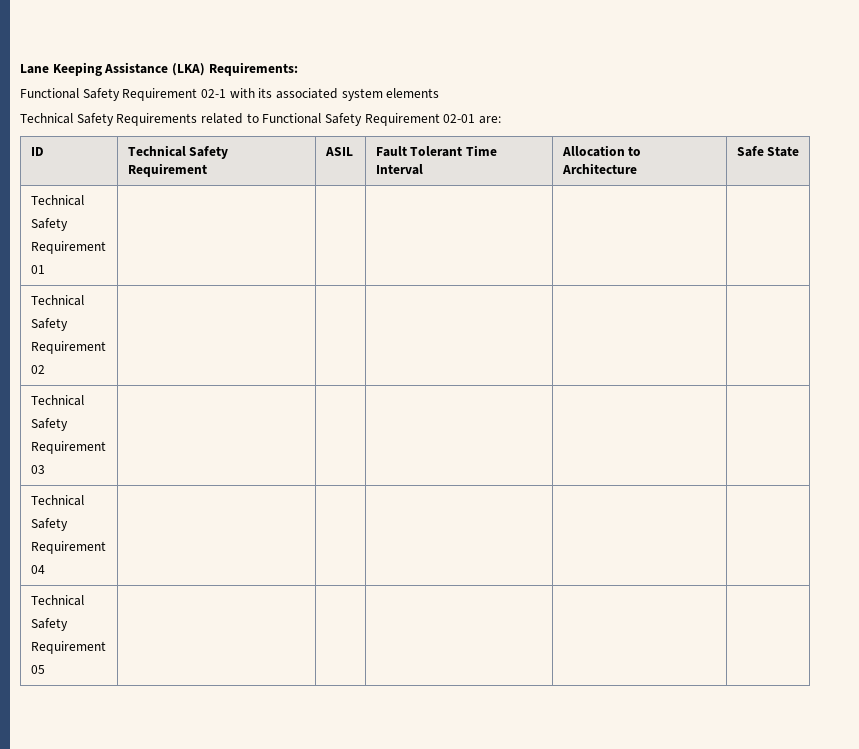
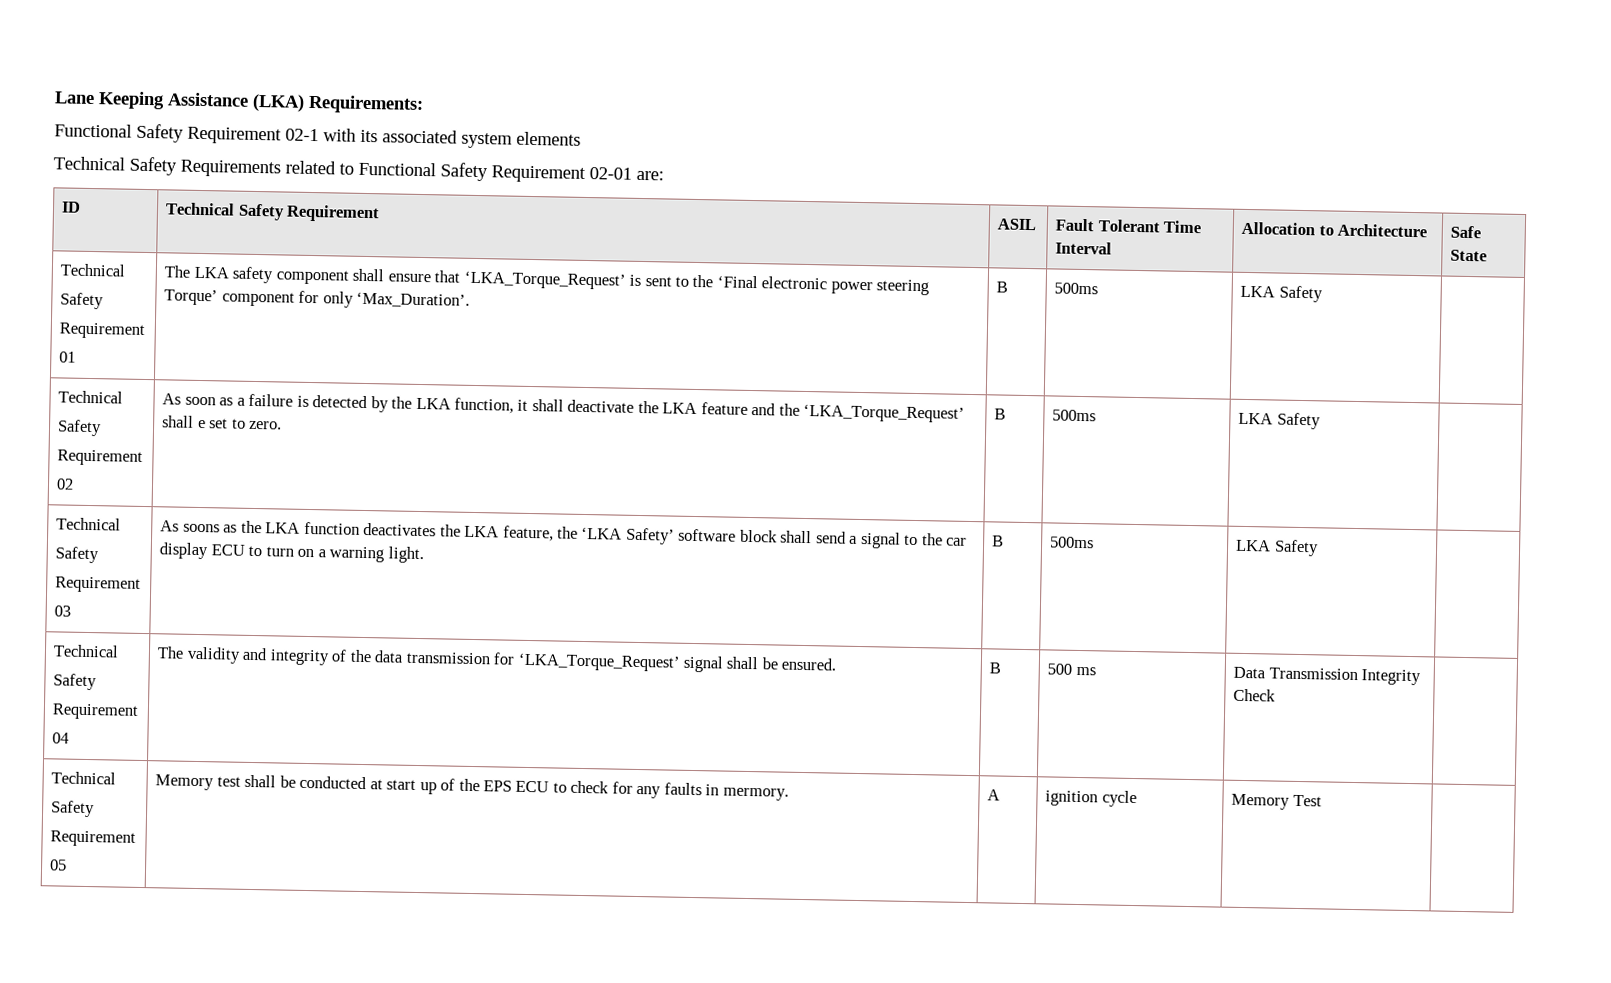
[30,295,84,306] [30,318,68,331] [30,341,106,354] [30,365,45,374] [30,395,84,406] [30,418,68,431] [30,441,106,454] [30,465,45,474] [30,495,84,506] [30,518,68,531] [30,541,106,554] [30,565,45,574] [30,595,84,606] [30,618,68,631] [30,641,106,654] [30,665,45,674] | | | | // Technical // Safety // Requirement // 02 | | | | | // Technical // Safety // Requirement // 03 | | | | | // Technical // Safety // Requirement // 04 | | | | | // Technical // Safety // Requirement // 05 | | | | -> [164,265,930,296] [164,289,471,308] [996,281,1009,293] [1054,282,1099,295] [1240,285,1323,303] [58,390,124,404] [57,419,103,437] [57,449,144,466] [56,478,75,490] [162,393,966,423] [162,415,283,430] [994,408,1007,420] [1052,409,1097,422] [1238,412,1321,430] [56,517,122,531] [55,546,100,564] [55,576,142,593] [54,605,72,617] [160,520,968,549] [159,542,424,564] [992,535,1005,547] [1050,536,1095,549] [1235,539,1319,557] [53,644,120,658] [53,673,98,691] [52,703,140,720] [52,732,70,744] [157,646,837,673] [989,662,1002,674] [1047,663,1096,676] [1233,666,1422,686] [1233,688,1277,702] [51,771,117,785] [50,800,96,818] [50,830,137,847] [49,859,68,871] [155,774,789,801] [987,789,1001,801] [1045,790,1137,808] [1231,793,1322,810] The LKA safety component shall ensure that ‘LKA_Torque_Request’ is sent to the ‘Final electronic power steering Torque’ component for only ‘Max_Duration’. | B | 500ms | LKA Safety | // Technical // Safety // Requirement // 02 | As soon as a failure is detected by the LKA function, it shall deactivate the LKA feature and the ‘LKA_Torque_Request’ shall e set to zero. | B | 500ms | LKA Safety | // Technical // Safety // Requirement // 03 | As soons as the LKA function deactivates the LKA feature, the ‘LKA Safety’ software block shall send a signal to the car display ECU to turn on a warning light. | B | 500ms | LKA Safety | // Technical // Safety // Requirement // 04 | The validity and integrity of the data transmission for ‘LKA_Torque_Request’ signal shall be ensured. | B | 500 ms | Data Transmission Integrity Check | // Technical // Safety // Requirement // 05 | Memory test shall be conducted at start up of the EPS ECU to check for any faults in mermory. | A | ignition cycle | Memory Test

